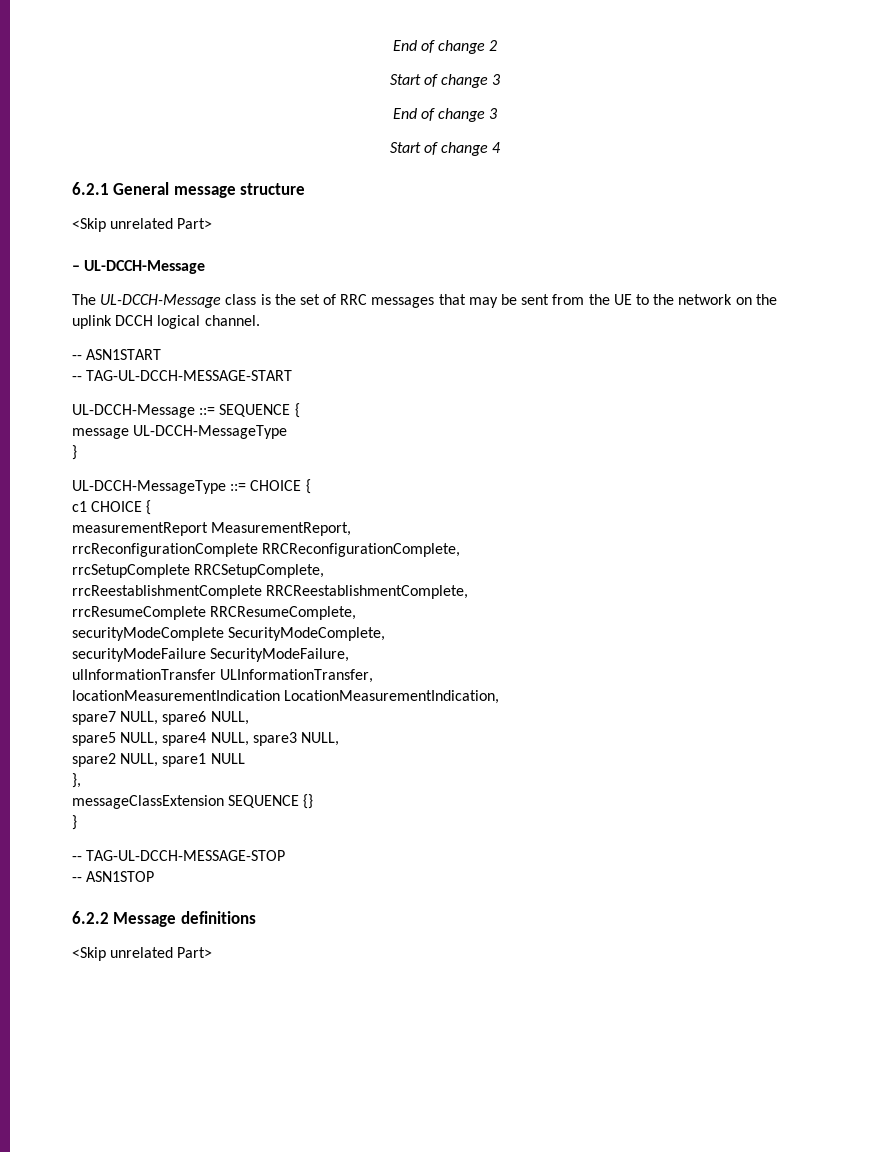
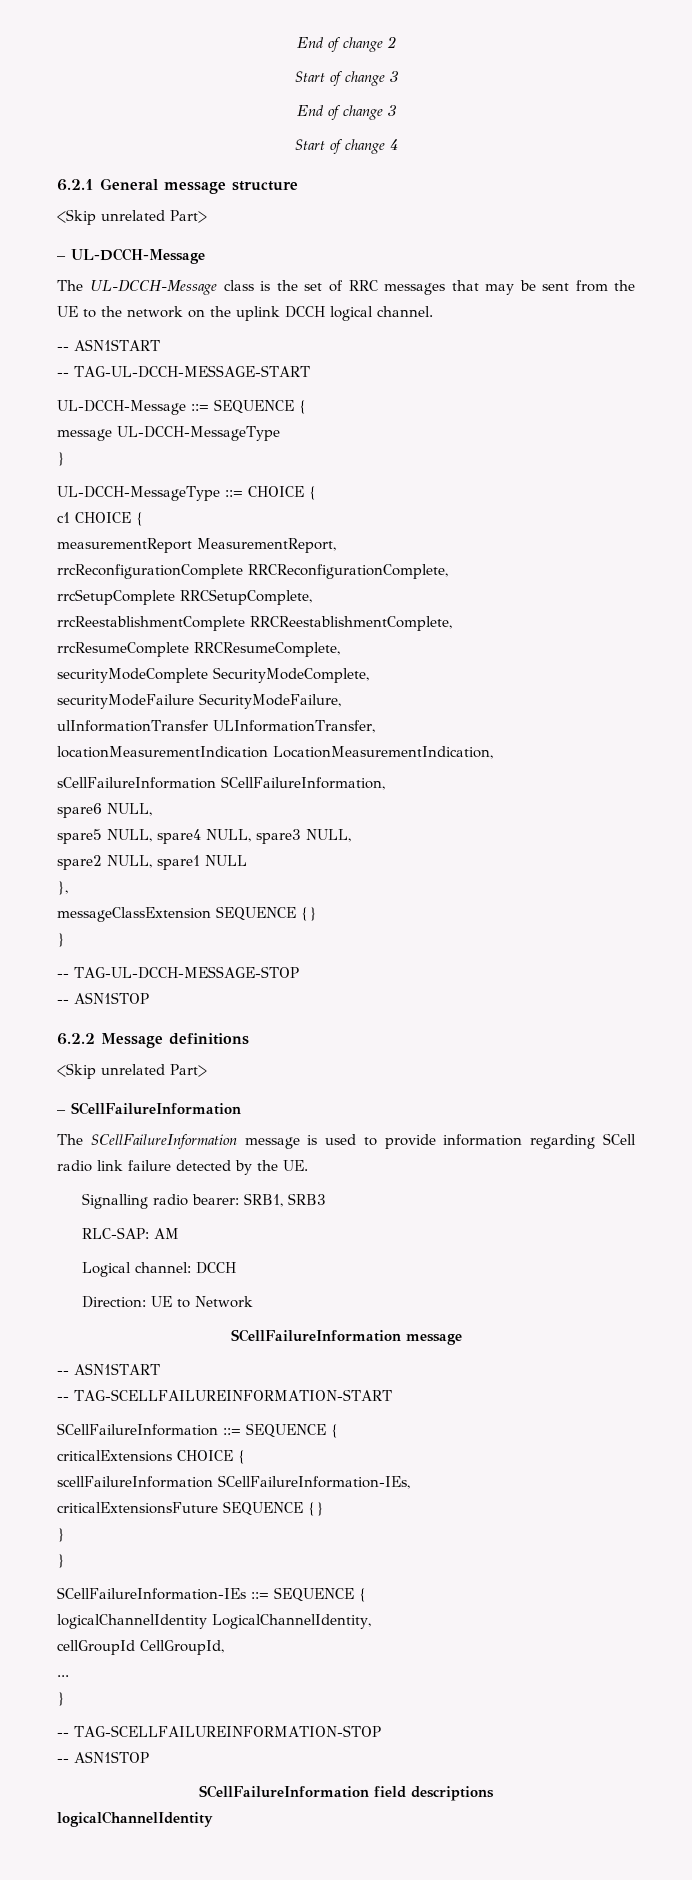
[72,711,159,725] spare7 NULL, -> [57,776,385,790] sCellFailureInformation SCellFailureInformation, //
(213, 952) none -> [57,1102,241,1115] [57,1133,636,1149] [57,1160,308,1175] [81,1193,326,1209] [81,1227,179,1239] [81,1262,236,1277] [81,1296,253,1308] [230,1329,462,1345] [57,1363,160,1375] [57,1389,392,1401] [57,1423,339,1438] [57,1450,246,1464] [57,1475,410,1489] [57,1501,324,1516] [57,1528,65,1542] [57,1554,65,1568] [57,1587,367,1602] [57,1614,371,1629] [57,1640,224,1655] [57,1675,69,1677] [57,1692,65,1706] [57,1725,381,1737] [57,1751,149,1763] [199,1785,494,1801] [57,1811,213,1827] // – SCellFailureInformation // The SCellFailureInformation message is used to provide information regarding SCell radio link failure detected by the UE. // Signalling radio bearer: SRB1, SRB3 // RLC-SAP: AM // Logical channel: DCCH // Direction: UE to Network // SCellFailureInformation message // -- ASN1START // -- TAG-SCELLFAILUREINFORMATION-START // SCellFailureInformation ::= SEQUENCE { // criticalExtensions CHOICE { // scellFailureInformation SCellFailureInformation-IEs, // criticalExtensionsFuture SEQUENCE {} // } // } // SCellFailureInformation-IEs ::= SEQUENCE { // logicalChannelIdentity LogicalChannelIdentity, // cellGroupId CellGroupId, // ... // } // -- TAG-SCELLFAILUREINFORMATION-STOP // -- ASN1STOP // SCellFailureInformation field descriptions // logicalChannelIdentity

